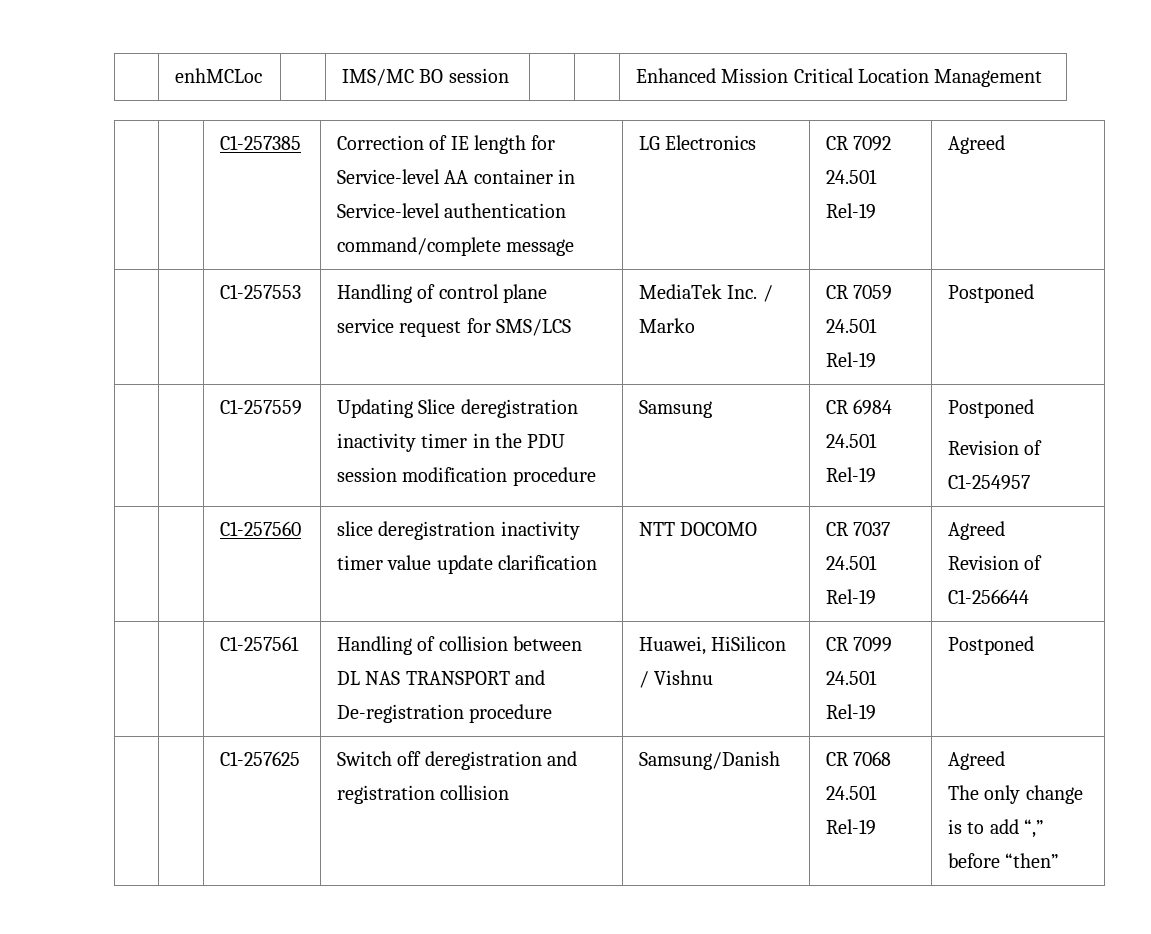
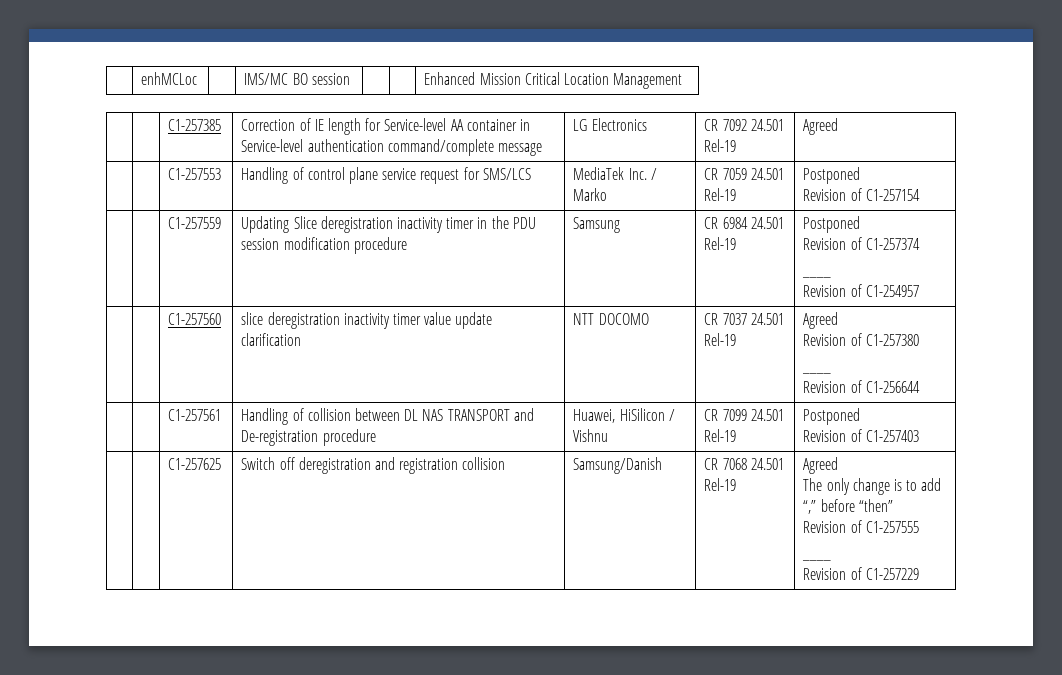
(1034, 293) none -> [803,188,920,201] // Revision of C1-257154
(1034, 408) none -> [803,237,920,250] [802,276,832,278] // Revision of C1-257374 // ____
(1005, 530) none -> [803,333,919,346] [802,372,832,374] // Revision of C1-257380 // ____
(1034, 645) none -> [803,429,919,442] // Revision of C1-257403
(1060, 860) none -> [803,520,919,533] [802,559,832,561] [803,567,919,580] // Revision of C1-257555 // ____ // Revision of C1-257229

